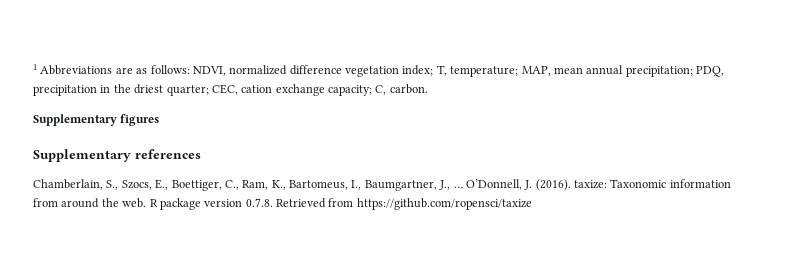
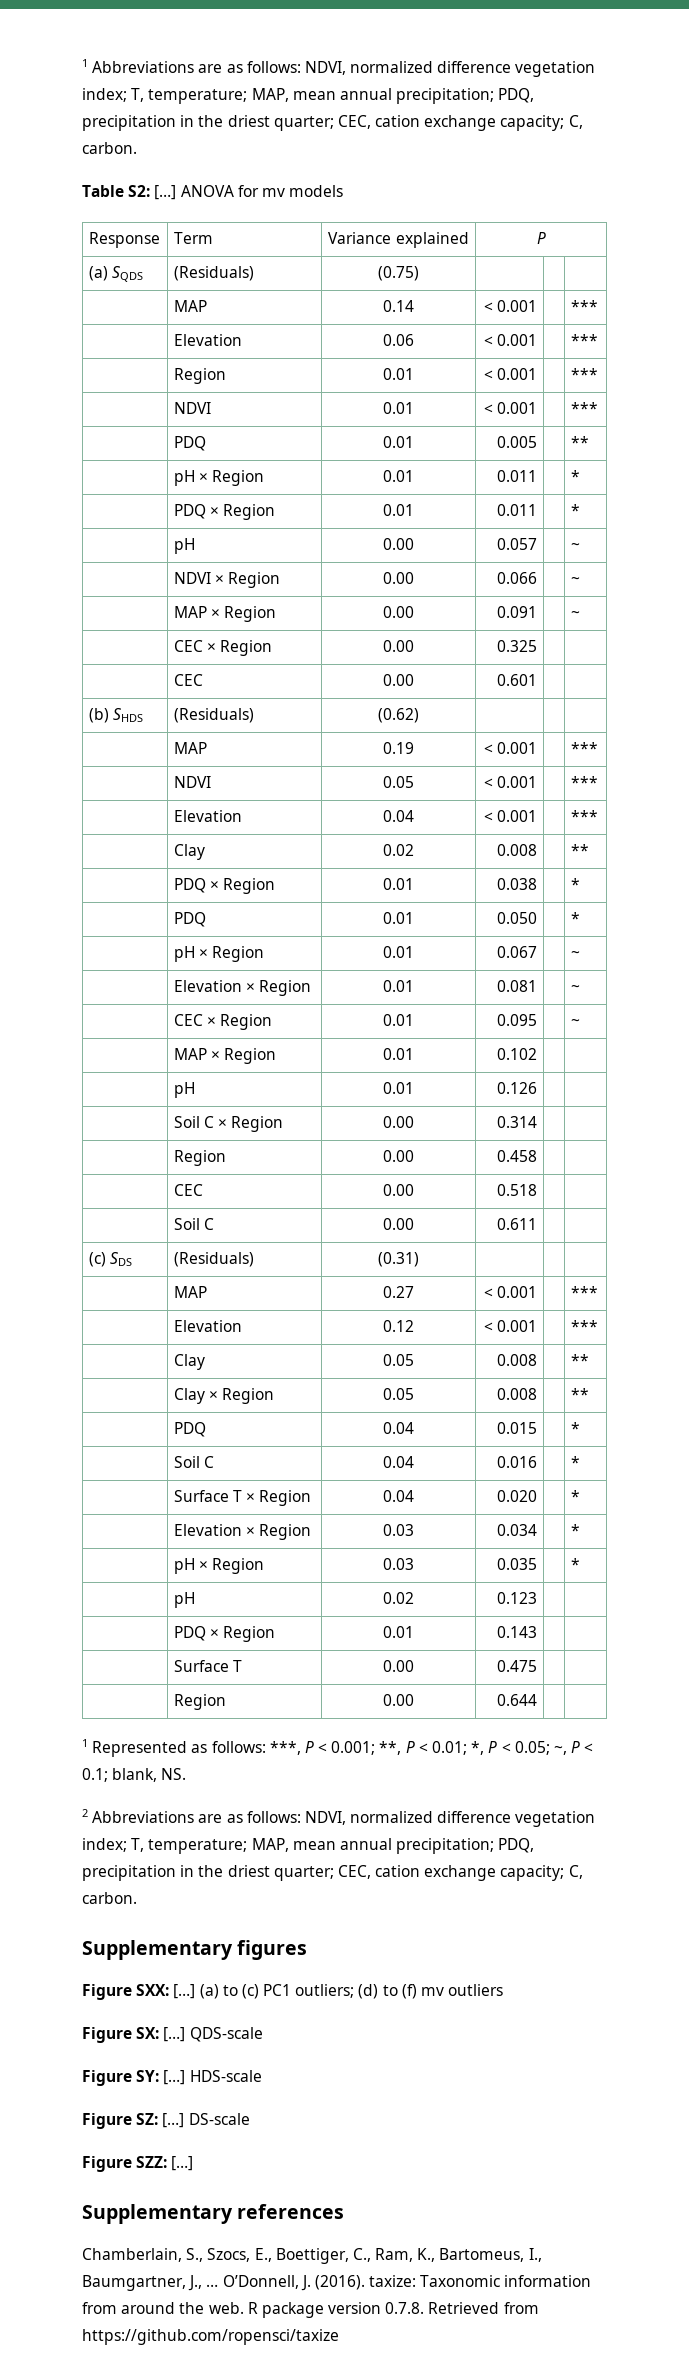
[33,114,160,126] Supplementary figures -> [82,185,344,200] [88,232,160,248] [173,232,213,244] [328,232,469,248] [536,232,546,244] [88,266,143,282] [173,266,254,281] [378,266,419,281] [173,300,207,312] [383,300,414,312] [484,300,538,312] [570,300,598,312] [173,334,242,346] [383,334,414,346] [484,334,538,346] [570,334,598,346] [173,368,226,384] [383,368,414,380] [484,368,538,380] [570,368,598,380] [173,402,211,414] [383,402,414,414] [484,402,538,414] [570,402,598,414] [173,436,206,451] [383,436,414,448] [497,436,538,448] [570,436,589,448] [173,470,265,486] [383,470,414,482] [497,470,538,482] [570,470,580,482] [173,504,276,520] [383,504,414,516] [497,504,538,516] [570,504,580,516] [173,538,195,554] [383,538,414,550] [497,538,538,550] [570,543,580,550] [173,572,281,588] [383,572,414,584] [497,572,538,584] [570,577,580,584] [173,606,277,622] [383,606,414,618] [497,606,538,618] [570,611,580,618] [173,640,273,656] [383,640,414,652] [497,640,538,652] [173,674,203,686] [383,674,414,686] [497,674,538,686] [88,708,143,723] [173,708,254,723] [378,708,419,723] [173,742,207,754] [383,742,414,754] [484,742,538,754] [570,742,598,754] [173,776,211,788] [383,776,414,788] [484,776,538,788] [570,776,598,788] [173,810,242,822] [383,810,414,822] [484,810,538,822] [570,810,598,822] [173,844,205,860] [383,844,414,856] [497,844,538,856] [570,844,589,856] [173,878,276,894] [383,878,414,890] [497,878,538,890] [570,878,580,890] [173,912,206,927] [383,912,414,924] [497,912,538,924] [570,912,580,924] [173,946,265,962] [383,946,414,958] [497,946,538,958] [570,951,580,958] [173,980,312,996] [383,980,414,992] [497,980,538,992] [570,985,580,992] [173,1014,273,1030] [383,1014,414,1026] [497,1014,538,1026] [570,1019,580,1026] [173,1048,277,1064] [383,1048,414,1060] [497,1048,538,1060] [173,1082,195,1098] [383,1082,414,1094] [497,1082,538,1094] [173,1116,284,1132] [383,1116,414,1128] [497,1116,538,1128] [173,1150,226,1166] [383,1150,414,1162] [497,1150,538,1162] [173,1184,203,1196] [383,1184,414,1196] [497,1184,538,1196] [173,1218,214,1230] [383,1218,414,1230] [497,1218,538,1230] [88,1252,132,1267] [173,1252,254,1267] [378,1252,419,1267] [173,1286,207,1298] [383,1286,414,1298] [484,1286,538,1298] [570,1286,598,1298] [173,1320,242,1332] [383,1320,414,1332] [484,1320,538,1332] [570,1320,598,1332] [173,1354,205,1370] [383,1354,414,1366] [497,1354,538,1366] [570,1354,589,1366] [173,1388,275,1404] [383,1388,414,1400] [497,1388,538,1400] [570,1388,589,1400] [173,1422,206,1437] [383,1422,414,1434] [497,1422,538,1434] [570,1422,580,1434] [173,1456,214,1468] [383,1456,414,1468] [497,1456,538,1468] [570,1456,580,1468] [173,1490,312,1506] [383,1490,414,1502] [497,1490,538,1502] [570,1490,580,1502] [173,1524,312,1540] [383,1524,414,1536] [497,1524,538,1536] [570,1524,580,1536] [173,1558,265,1574] [383,1558,414,1570] [497,1558,538,1570] [570,1558,580,1570] [173,1592,195,1608] [383,1592,414,1604] [497,1592,538,1604] [173,1626,276,1642] [383,1626,414,1638] [497,1626,538,1638] [173,1660,242,1672] [383,1660,414,1672] [497,1660,538,1672] [173,1694,226,1710] [383,1694,414,1706] [497,1694,538,1706] [82,1739,594,1757] [82,1768,187,1782] [82,1809,596,1827] [82,1838,535,1854] [82,1865,583,1881] [82,1892,137,1904] [82,1940,308,1960] [82,1984,504,2000] [82,2027,263,2043] [82,2070,262,2086] [82,2113,250,2129] [82,2156,194,2172] Table S2: […] ANOVA for mv models // Response | Term | Variance explained | P // (a) SQDS | (Residuals) | (0.75) | | | // | MAP | 0.14 | < 0.001 | | *** // | Elevation | 0.06 | < 0.001 | | *** // | Region | 0.01 | < 0.001 | | *** // | NDVI | 0.01 | < 0.001 | | *** // | PDQ | 0.01 | 0.005 | | ** // | pH × Region | 0.01 | 0.011 | | * // | PDQ × Region | 0.01 | 0.011 | | * // | pH | 0.00 | 0.057 | | ~ // | NDVI × Region | 0.00 | 0.066 | | ~ // | MAP × Region | 0.00 | 0.091 | | ~ // | CEC × Region | 0.00 | 0.325 | | // | CEC | 0.00 | 0.601 | | // (b) SHDS | (Residuals) | (0.62) | | | // | MAP | 0.19 | < 0.001 | | *** // | NDVI | 0.05 | < 0.001 | | *** // | Elevation | 0.04 | < 0.001 | | *** // | Clay | 0.02 | 0.008 | | ** // | PDQ × Region | 0.01 | 0.038 | | * // | PDQ | 0.01 | 0.050 | | * // | pH × Region | 0.01 | 0.067 | | ~ // | Elevation × Region | 0.01 | 0.081 | | ~ // | CEC × Region | 0.01 | 0.095 | | ~ // | MAP × Region | 0.01 | 0.102 | | // | pH | 0.01 | 0.126 | | // | Soil C × Region | 0.00 | 0.314 | | // | Region | 0.00 | 0.458 | | // | CEC | 0.00 | 0.518 | | // | Soil C | 0.00 | 0.611 | | // (c) SDS | (Residuals) | (0.31) | | | // | MAP | 0.27 | < 0.001 | | *** // | Elevation | 0.12 | < 0.001 | | *** // | Clay | 0.05 | 0.008 | | ** // | Clay × Region | 0.05 | 0.008 | | ** // | PDQ | 0.04 | 0.015 | | * // | Soil C | 0.04 | 0.016 | | * // | Surface T × Region | 0.04 | 0.020 | | * // | Elevation × Region | 0.03 | 0.034 | | * // | pH × Region | 0.03 | 0.035 | | * // | pH | 0.02 | 0.123 | | // | PDQ × Region | 0.01 | 0.143 | | // | Surface T | 0.00 | 0.475 | | // | Region | 0.00 | 0.644 | | // 1 Represented as follows: ***, P < 0.001; **, P < 0.01; *, P < 0.05; ~, P < 0.1; blank, NS. // 2 Abbreviations are as follows: NDVI, normalized difference vegetation index; T, temperature; MAP, mean annual precipitation; PDQ, precipitation in the driest quarter; CEC, cation exchange capacity; C, carbon. // Supplementary figures // Figure SXX: […] (a) to (c) PC1 outliers; (d) to (f) mv outliers // Figure SX: […] QDS-scale // Figure SY: […] HDS-scale // Figure SZ: […] DS-scale // Figure SZZ: […]

